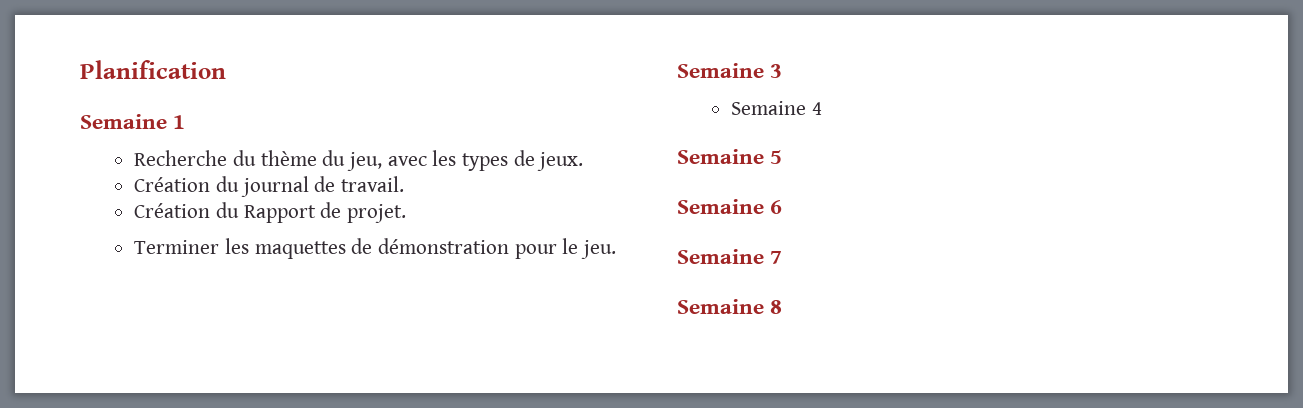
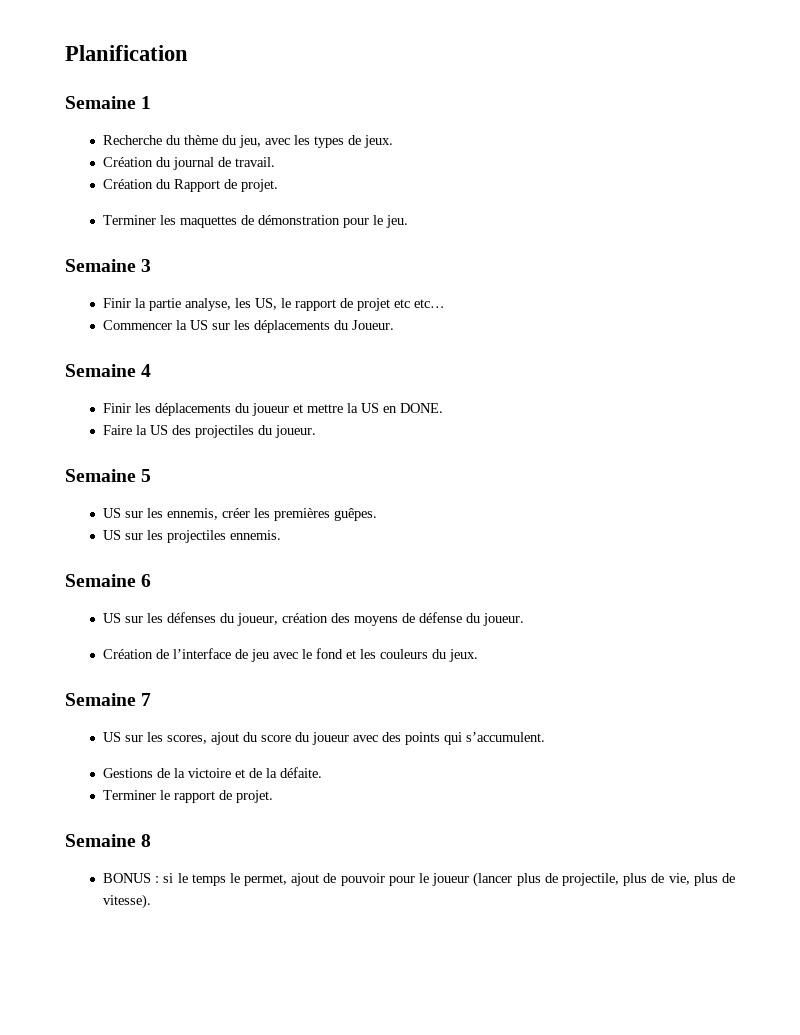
[731,101,822,115] [677,149,783,164] [677,199,783,214] [677,249,783,264] [677,299,783,314] Semaine 4 // Semaine 5 // Semaine 6 // Semaine 7 // Semaine 8 -> [102,298,445,311] [102,320,394,333] [65,364,152,377] [102,403,443,416] [102,425,316,438] [65,469,152,482] [102,508,377,521] [102,530,281,543] [65,574,152,587] [102,612,524,626] [102,648,478,662] [65,693,152,706] [102,732,545,745] [102,767,322,778] [102,790,273,803] [65,834,152,847] [102,872,736,887] [102,894,151,909] Finir la partie analyse, les US, le rapport de projet etc etc… // Commencer la US sur les déplacements du Joueur. // Semaine 4 // Finir les déplacements du joueur et mettre la US en DONE. // Faire la US des projectiles du joueur. // Semaine 5 // US sur les ennemis, créer les premières guêpes. // US sur les projectiles ennemis. // Semaine 6 // US sur les défenses du joueur, création des moyens de défense du joueur. // Création de l’interface de jeu avec le fond et les couleurs du jeux. // Semaine 7 // US sur les scores, ajout du score du joueur avec des points qui s’accumulent. // Gestions de la victoire et de la défaite. // Terminer le rapport de projet. // Semaine 8 // BONUS : si le temps le permet, ajout de pouvoir pour le joueur (lancer plus de projectile, plus de vie, plus de vitesse).

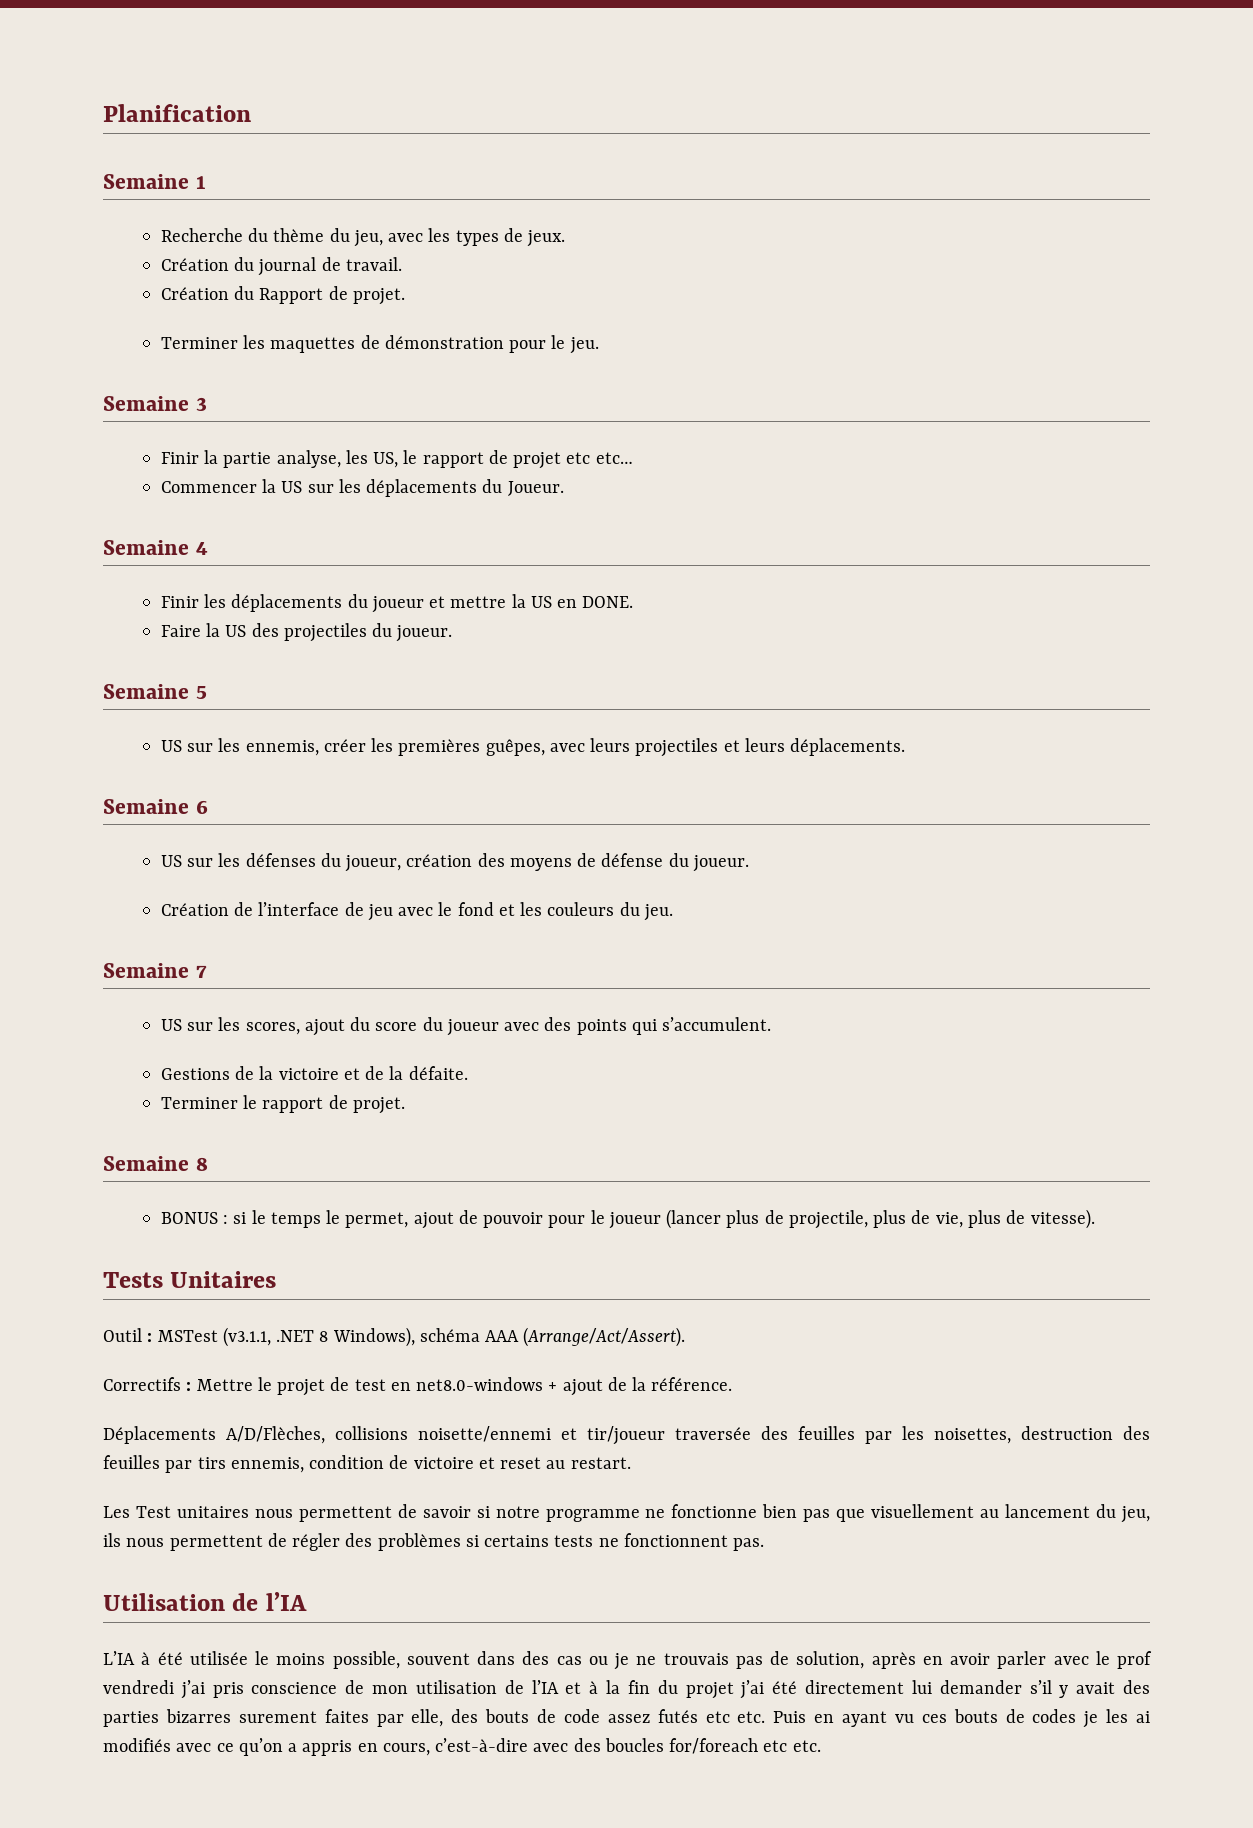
[333,508,377,521] [102,530,281,543] guêpes. // US sur les projectiles ennemis. -> [485,738,906,757] guêpes, avec leurs projectiles et leurs déplacements.
[448,649,478,662] jeux. -> [643,904,673,921] jeu.
(151, 901) none -> [103,1271,277,1288] [103,1327,686,1347] [103,1377,733,1396] [103,1426,1150,1445] [103,1455,631,1473] [103,1504,1150,1523] [103,1533,765,1551] [103,1592,307,1611] [103,1651,1152,1670] [103,1680,1151,1699] [103,1709,1150,1728] [103,1738,821,1756] // Tests Unitaires // Outil : MSTest (v3.1.1, .NET 8 Windows), schéma AAA (Arrange/Act/Assert). // Correctifs : Mettre le projet de test en net8.0-windows + ajout de la référence. // Déplacements A/D/Flèches, collisions noisette/ennemi et tir/joueur traversée des feuilles par les noisettes, destruction des feuilles par tirs ennemis, condition de victoire et reset au restart. // Les Test unitaires nous permettent de savoir si notre programme ne fonctionne bien pas que visuellement au lancement du jeu, ils nous permettent de régler des problèmes si certains tests ne fonctionnent pas. // Utilisation de l’IA // L’IA à été utilisée le moins possible, souvent dans des cas ou je ne trouvais pas de solution, après en avoir parler avec le prof vendredi j’ai pris conscience de mon utilisation de l’IA et à la fin du projet j’ai été directement lui demander s’il y avait des parties bizarres surement faites par elle, des bouts de code assez futés etc etc. Puis en ayant vu ces bouts de codes je les ai modifiés avec ce qu’on a appris en cours, c’est-à-dire avec des boucles for/foreach etc etc.

